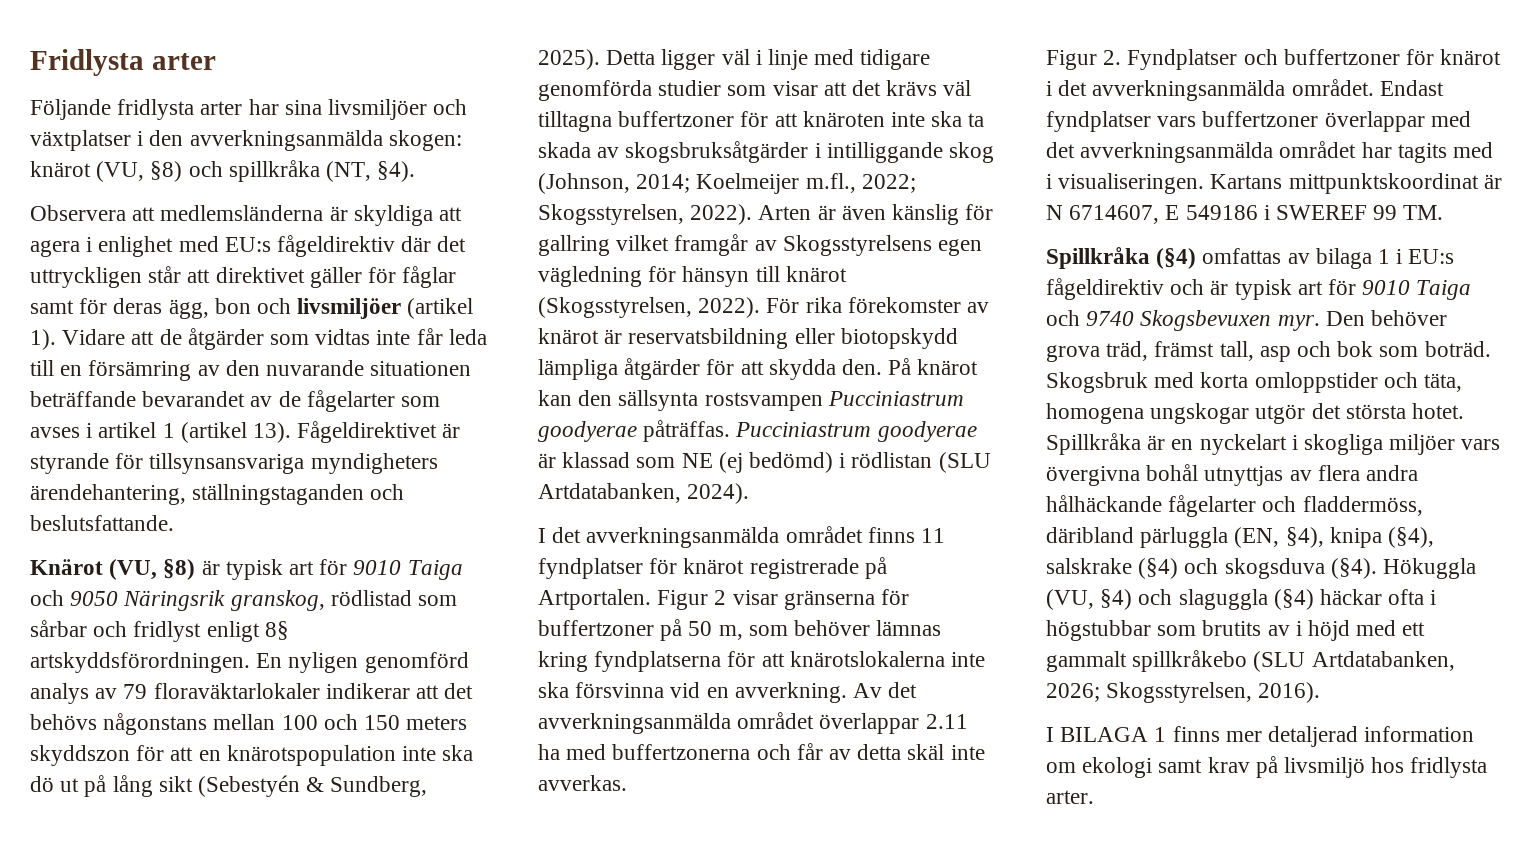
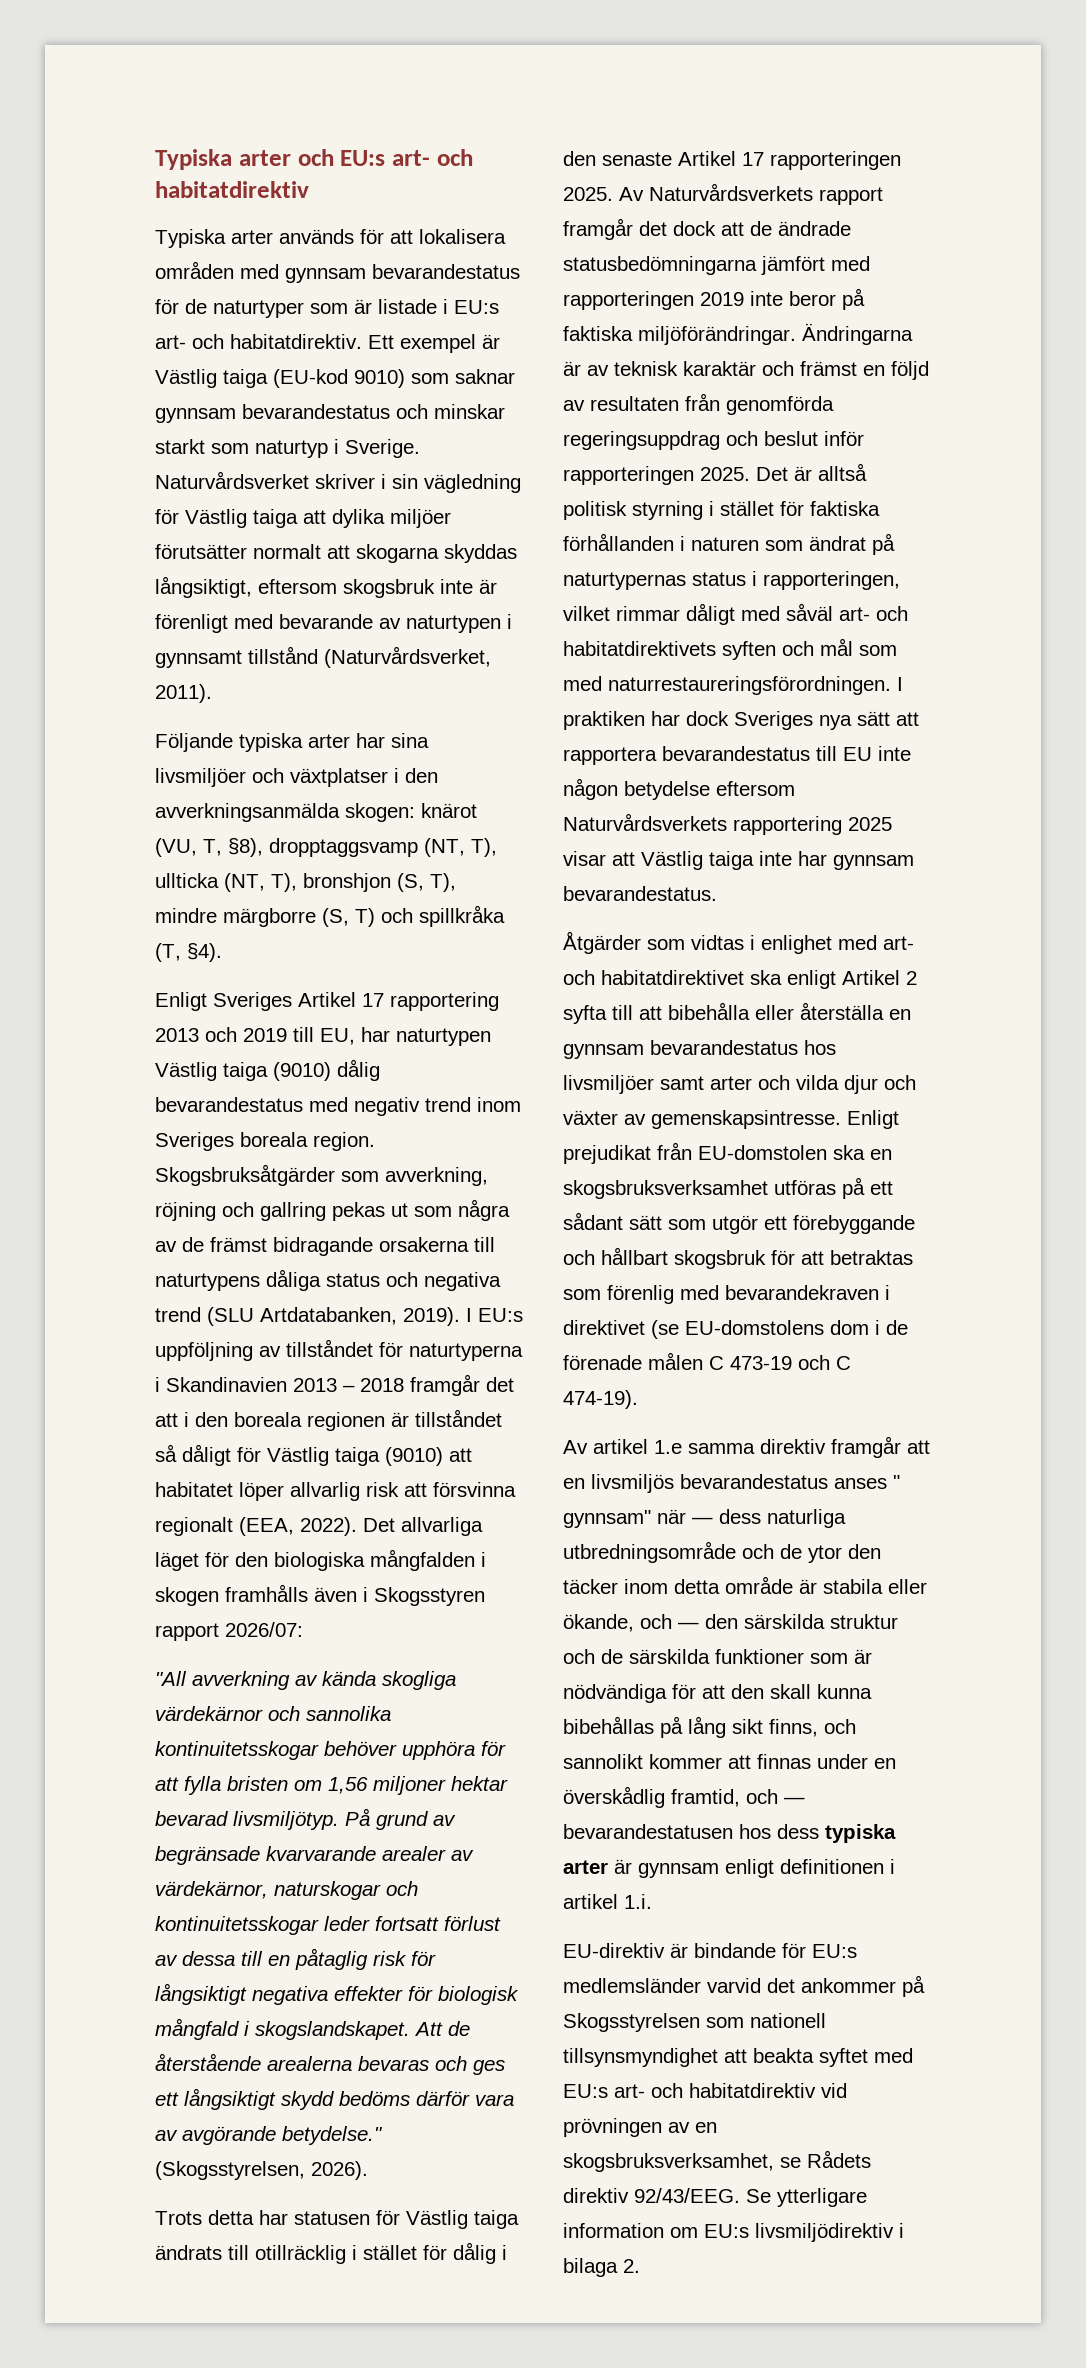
[30,49,216,76] Fridlysta arter -> [155,149,473,170] [155,181,309,198] [155,229,506,248] [155,261,520,283] [155,299,499,318] [155,334,500,353] [155,369,515,388] [155,404,505,423] [155,439,420,458] [155,471,521,493] [155,509,451,528] [155,544,517,563] [155,576,497,598] [155,614,512,633] [155,646,491,668] [155,684,212,703] Typiska arter och EU:s art- och habitatdirektiv // Typiska arter används för att lokalisera områden med gynnsam bevarandestatus för de naturtyper som är listade i EU:s art- och habitatdirektiv. Ett exempel är Västlig taiga (EU-kod 9010) som saknar gynnsam bevarandestatus och minskar starkt som naturtyp i Sverige. Naturvårdsverket skriver i sin vägledning för Västlig taiga att dylika miljöer förutsätter normalt att skogarna skyddas långsiktigt, eftersom skogsbruk inte är förenligt med bevarande av naturtypen i gynnsamt tillstånd (Naturvårdsverket, 2011).
[117,99,195,120] fridlysta -> [239,733,303,752] typiska
[150,161,183,182] §8) -> [203,838,497,857] [155,873,456,892] [155,908,375,927] T, §8), dropptaggsvamp (NT, T), ullticka (NT, T), bronshjon (S, T), mindre märgborre (S, T)
[326,161,372,182] (NT, -> [155,943,181,962] (T,
[30,205,463,226] [30,235,467,257] [30,266,457,288] [30,298,474,319] [30,328,487,350] [30,360,472,381] [30,390,441,412] [30,421,461,443] [30,453,438,474] [30,484,405,505] [30,515,174,531] [30,559,463,580] [30,590,458,611] [30,620,289,642] [30,652,469,673] [30,683,474,704] [30,713,468,735] [30,745,474,766] [30,775,428,797] [538,49,931,70] [538,80,972,101] [538,111,985,132] [538,141,995,163] [538,173,916,194] [538,204,994,225] [538,234,983,256] [538,266,847,287] [538,297,990,318] [538,328,958,349] [538,358,979,380] [538,390,964,411] [538,420,977,442] [538,452,991,473] [538,483,750,504] [538,526,946,548] [538,557,887,579] [538,589,910,610] [538,619,942,641] [538,651,986,672] [538,682,918,703] [538,712,968,734] [538,743,985,760] [538,775,627,791] [1046,49,1502,70] [1046,79,1444,101] [1046,111,1471,132] [1046,141,1494,163] [1046,173,1502,194] [1046,205,1444,224] [1046,247,1455,269] [1046,278,1472,300] [1046,310,1448,331] [1046,341,1491,362] [1046,372,1463,393] [1046,403,1465,424] [1046,433,1501,455] [1046,464,1419,486] [1046,495,1423,517] [1046,527,1435,548] [1046,558,1477,579] [1046,589,1437,610] [1046,620,1426,641] [1046,650,1455,672] [1046,682,1321,703] [1046,726,1475,747] [1046,756,1488,778] [1046,790,1094,804] Observera att medlemsländerna är skyldiga att agera i enlighet med EU:s fågeldirektiv där det uttryckligen står att direktivet gäller för fåglar samt för deras ägg, bon och livsmiljöer (artikel 1). Vidare att de åtgärder som vidtas inte får leda till en försämring av den nuvarande situationen beträffande bevarandet av de fågelarter som avses i artikel 1 (artikel 13). Fågeldirektivet är styrande för tillsynsansvariga myndigheters ärendehantering, ställningstaganden och beslutsfattande. // Knärot (VU, §8) är typisk art för 9010 Taiga och 9050 Näringsrik granskog, rödlistad som sårbar och fridlyst enligt 8§ artskyddsförordningen. En nyligen genomförd analys av 79 floraväktarlokaler indikerar att det behövs någonstans mellan 100 och 150 meters skyddszon för att en knärotspopulation inte ska dö ut på lång sikt (Sebestyén & Sundberg, 2025). Detta ligger väl i linje med tidigare genomförda studier som visar att det krävs väl tilltagna buffertzoner för att knäroten inte ska ta skada av skogsbruksåtgärder i intilliggande skog (Johnson, 2014; Koelmeijer m.fl., 2022; Skogsstyrelsen, 2022). Arten är även känslig för gallring vilket framgår av Skogsstyrelsens egen vägledning för hänsyn till knärot (Skogsstyrelsen, 2022). För rika förekomster av knärot är reservatsbildning eller biotopskydd lämpliga åtgärder för att skydda den. På knärot kan den sällsynta rostsvampen Pucciniastrum goodyerae påträffas. Pucciniastrum goodyerae är klassad som NE (ej bedömd) i rödlistan (SLU Artdatabanken, 2024). // I det avverkningsanmälda området finns 11 fyndplatser för knärot registrerade på Artportalen. Figur 2 visar gränserna för buffertzoner på 50 m, som behöver lämnas kring fyndplatserna för att knärotslokalerna inte ska försvinna vid en avverkning. Av det avverkningsanmälda området överlappar 2.11 ha med buffertzonerna och får av detta skäl inte avverkas. // Figur 2. Fyndplatser och buffertzoner för knärot i det avverkningsanmälda området. Endast fyndplatser vars buffertzoner överlappar med det avverkningsanmälda området har tagits med i visualiseringen. Kartans mittpunktskoordinat är N 6714607, E 549186 i SWEREF 99 TM. // Spillkråka (§4) omfattas av bilaga 1 i EU:s fågeldirektiv och är typisk art för 9010 Taiga och 9740 Skogsbevuxen myr. Den behöver grova träd, främst tall, asp och bok som boträd. Skogsbruk med korta omloppstider och täta, homogena ungskogar utgör det största hotet. Spillkråka är en nyckelart i skogliga miljöer vars övergivna bohål utnyttjas av flera andra hålhäckande fågelarter och fladdermöss, däribland pärluggla (EN, §4), knipa (§4), salskrake (§4) och skogsduva (§4). Hökuggla (VU, §4) och slaguggla (§4) häckar ofta i högstubbar som brutits av i höjd med ett gammalt spillkråkebo (SLU Artdatabanken, 2026; Skogsstyrelsen, 2016). // I BILAGA 1 finns mer detaljerad information om ekologi samt krav på livsmiljö hos fridlysta arter. -> [155,992,499,1011] [155,1027,491,1046] [155,1059,380,1081] [155,1097,521,1116] [155,1132,375,1151] [155,1164,488,1186] [155,1199,510,1221] [155,1237,495,1256] [155,1269,501,1291] [155,1307,523,1326] [155,1339,523,1361] [155,1374,514,1396] [155,1409,502,1431] [155,1444,472,1466] [155,1482,516,1501] [155,1517,483,1536] [155,1549,486,1571] [155,1584,485,1606] [155,1622,303,1641] [155,1671,456,1690] [155,1706,391,1721] [155,1741,506,1760] [155,1776,508,1795] [155,1808,456,1830] [155,1846,474,1865] [155,1881,418,1900] [155,1916,501,1935] [155,1948,436,1970] [155,1983,519,2005] [155,2018,470,2040] [155,2053,505,2075] [155,2088,514,2110] [155,2126,383,2145] [155,2161,368,2180] [155,2210,519,2229] [155,2242,507,2264] [563,151,901,170] [563,183,883,205] [563,218,851,240] [563,256,870,275] [563,288,865,310] [563,323,913,345] [563,361,929,380] [563,393,834,415] [563,431,864,450] [563,463,867,485] [563,501,880,520] [563,533,895,555] [563,571,900,590] [563,603,908,625] [563,638,897,660] [563,676,903,695] [563,711,919,730] [563,746,911,765] [563,778,795,800] [563,813,892,835] [563,851,914,870] [563,886,717,901] [563,931,914,954] [563,970,917,989] [563,1002,911,1024] [563,1040,836,1059] [563,1075,916,1094] [563,1110,899,1129] [563,1142,892,1164] [563,1177,893,1199] [563,1212,915,1234] [563,1247,913,1269] [563,1285,890,1304] [563,1320,908,1339] [563,1352,851,1370] [563,1390,638,1409] [563,1436,930,1458] [563,1474,900,1493] [563,1509,846,1528] [563,1541,881,1563] [563,1576,927,1594] [563,1614,898,1632] [563,1649,872,1664] [563,1684,872,1703] [563,1716,856,1738] [563,1754,896,1769] [563,1786,805,1808] [563,1824,896,1843] [563,1859,895,1878] [563,1894,652,1909] [563,1943,857,1958] [563,1975,925,1997] [563,2013,826,2032] [563,2048,913,2067] [563,2083,847,2098] [563,2118,717,2137] [563,2150,871,2172] [563,2188,867,2207] [563,2223,904,2242] [563,2258,640,2277] Enligt Sveriges Artikel 17 rapportering 2013 och 2019 till EU, har naturtypen Västlig taiga (9010) dålig bevarandestatus med negativ trend inom Sveriges boreala region. Skogsbruksåtgärder som avverkning, röjning och gallring pekas ut som några av de främst bidragande orsakerna till naturtypens dåliga status och negativa trend (SLU Artdatabanken, 2019). I EU:s uppföljning av tillståndet för naturtyperna i Skandinavien 2013 – 2018 framgår det att i den boreala regionen är tillståndet så dåligt för Västlig taiga (9010) att habitatet löper allvarlig risk att försvinna regionalt (EEA, 2022). Det allvarliga läget för den biologiska mångfalden i skogen framhålls även i Skogsstyren rapport 2026/07: // "All avverkning av kända skogliga värdekärnor och sannolika kontinuitetsskogar behöver upphöra för att fylla bristen om 1,56 miljoner hektar bevarad livsmiljötyp. På grund av begränsade kvarvarande arealer av värdekärnor, naturskogar och kontinuitetsskogar leder fortsatt förlust av dessa till en påtaglig risk för långsiktigt negativa effekter för biologisk mångfald i skogslandskapet. Att de återstående arealerna bevaras och ges ett långsiktigt skydd bedöms därför vara av avgörande betydelse." (Skogsstyrelsen, 2026). // Trots detta har statusen för Västlig taiga ändrats till otillräcklig i stället för dålig i den senaste Artikel 17 rapporteringen 2025. Av Naturvårdsverkets rapport framgår det dock att de ändrade statusbedömningarna jämfört med rapporteringen 2019 inte beror på faktiska miljöförändringar. Ändringarna är av teknisk karaktär och främst en följd av resultaten från genomförda regeringsuppdrag och beslut inför rapporteringen 2025. Det är alltså politisk styrning i stället för faktiska förhållanden i naturen som ändrat på naturtypernas status i rapporteringen, vilket rimmar dåligt med såväl art- och habitatdirektivets syften och mål som med naturrestaureringsförordningen. I praktiken har dock Sveriges nya sätt att rapportera bevarandestatus till EU inte någon betydelse eftersom Naturvårdsverkets rapportering 2025 visar att Västlig taiga inte har gynnsam bevarandestatus. // Åtgärder som vidtas i enlighet med art- och habitatdirektivet ska enligt Artikel 2 syfta till att bibehålla eller återställa en gynnsam bevarandestatus hos livsmiljöer samt arter och vilda djur och växter av gemenskapsintresse. Enligt prejudikat från EU-domstolen ska en skogsbruksverksamhet utföras på ett sådant sätt som utgör ett förebyggande och hållbart skogsbruk för att betraktas som förenlig med bevarandekraven i direktivet (se EU-domstolens dom i de förenade målen C 473-19 och C 474-19). // Av artikel 1.e samma direktiv framgår att en livsmiljös bevarandestatus anses " gynnsam" när — dess naturliga utbredningsområde och de ytor den täcker inom detta område är stabila eller ökande, och — den särskilda struktur och de särskilda funktioner som är nödvändiga för att den skall kunna bibehållas på lång sikt finns, och sannolikt kommer att finnas under en överskådlig framtid, och — bevarandestatusen hos dess typiska arter är gynnsam enligt definitionen i artikel 1.i. // EU-direktiv är bindande för EU:s medlemsländer varvid det ankommer på Skogsstyrelsen som nationell tillsynsmyndighet att beakta syftet med EU:s art- och habitatdirektiv vid prövningen av en skogsbruksverksamhet, se Rådets direktiv 92/43/EEG. Se ytterligare information om EU:s livsmiljödirektiv i bilaga 2.

